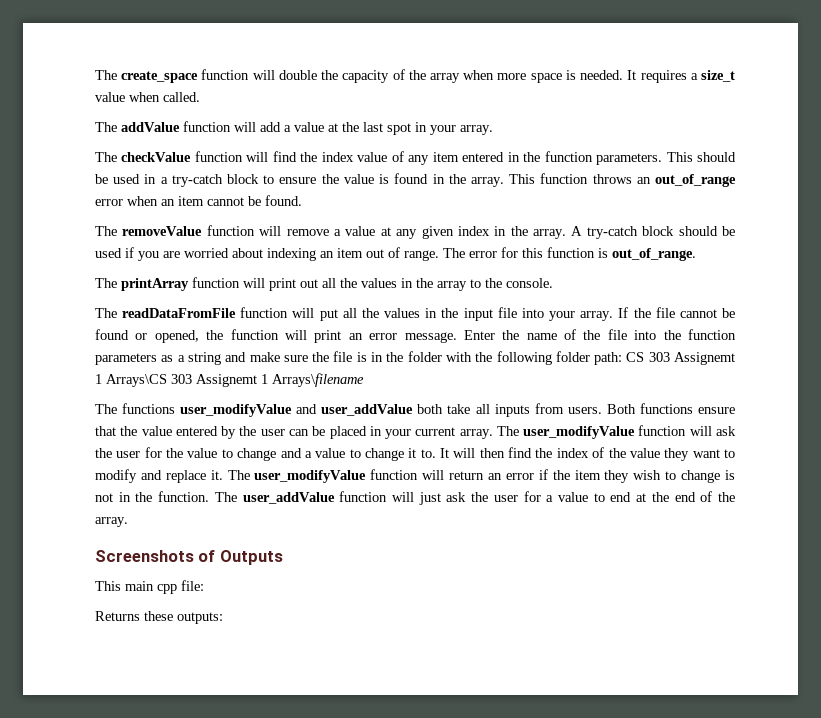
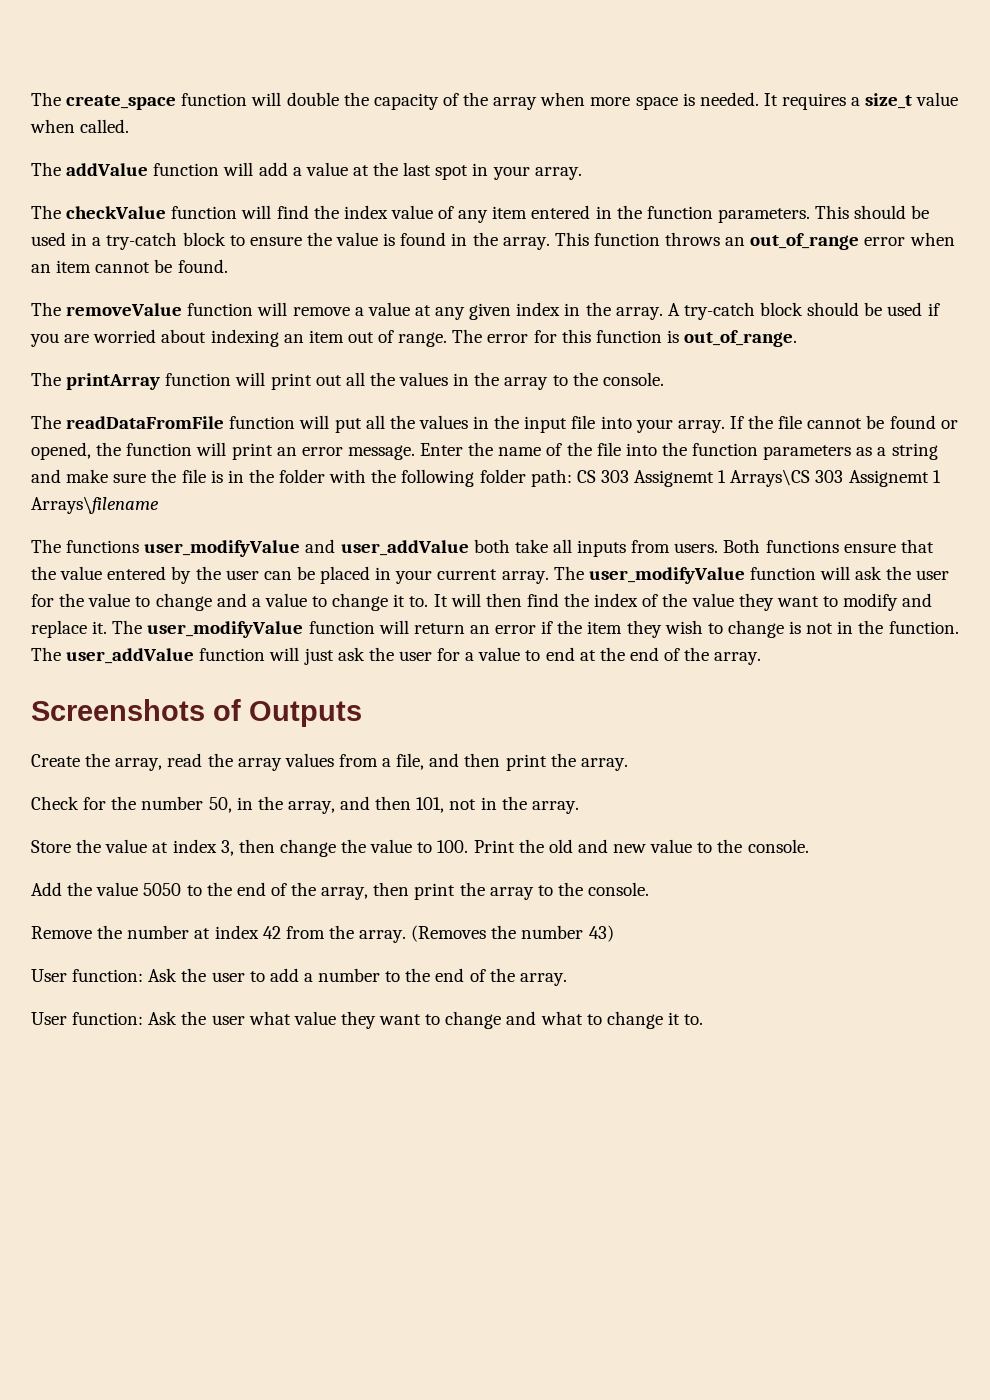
[95,580,204,594] [95,611,223,624] This main cpp file: // Returns these outputs: -> [31,753,628,771] [31,796,579,814] [31,839,809,857] [31,882,650,900] [31,925,614,943] [31,968,567,986] [31,1011,704,1029] Create the array, read the array values from a file, and then print the array. // Check for the number 50, in the array, and then 101, not in the array. // Store the value at index 3, then change the value to 100. Print the old and new value to the console. // Add the value 5050 to the end of the array, then print the array to the console. // Remove the number at index 42 from the array. (Removes the number 43) // User function: Ask the user to add a number to the end of the array. // User function: Ask the user what value they want to change and what to change it to.

